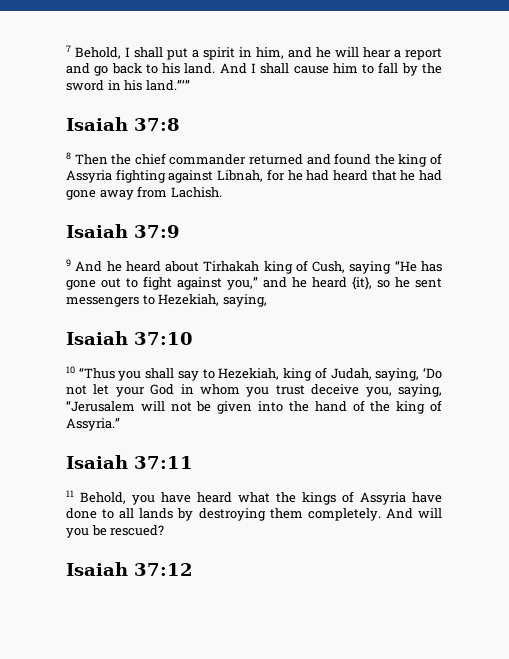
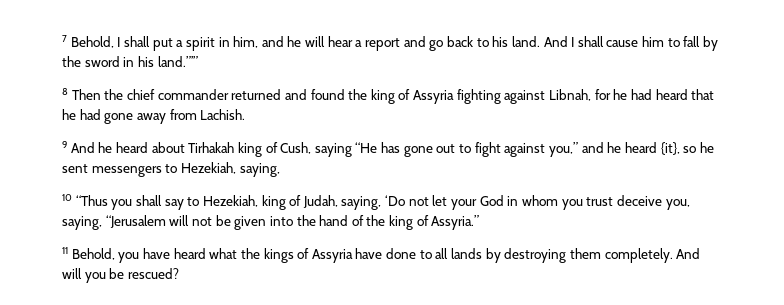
[66,117,180,131] // Isaiah 37:8 -> (198, 61) none
[66,224,180,238] // Isaiah 37:9 -> (246, 114) none
[66,331,193,345] // Isaiah 37:10 -> (280, 170) none
[66,455,193,469] // Isaiah 37:11 -> (480, 222) none
[66,562,193,576] // Isaiah 37:12 -> (179, 273) none

